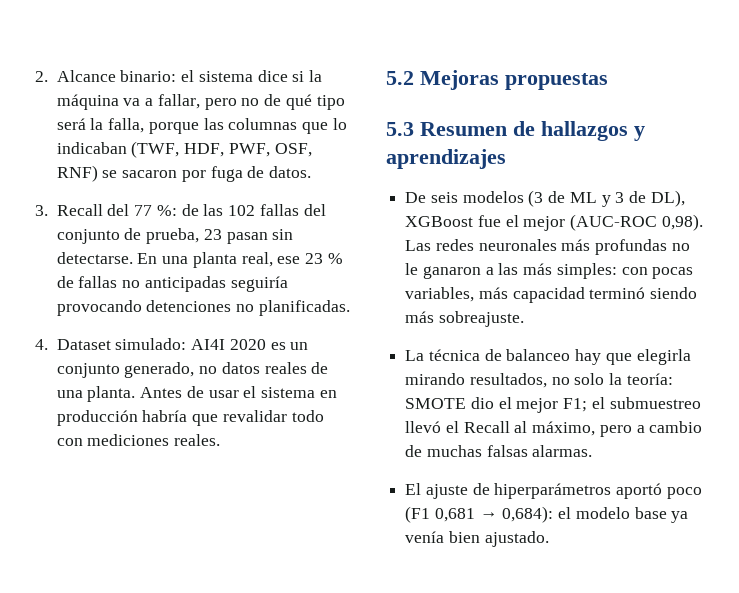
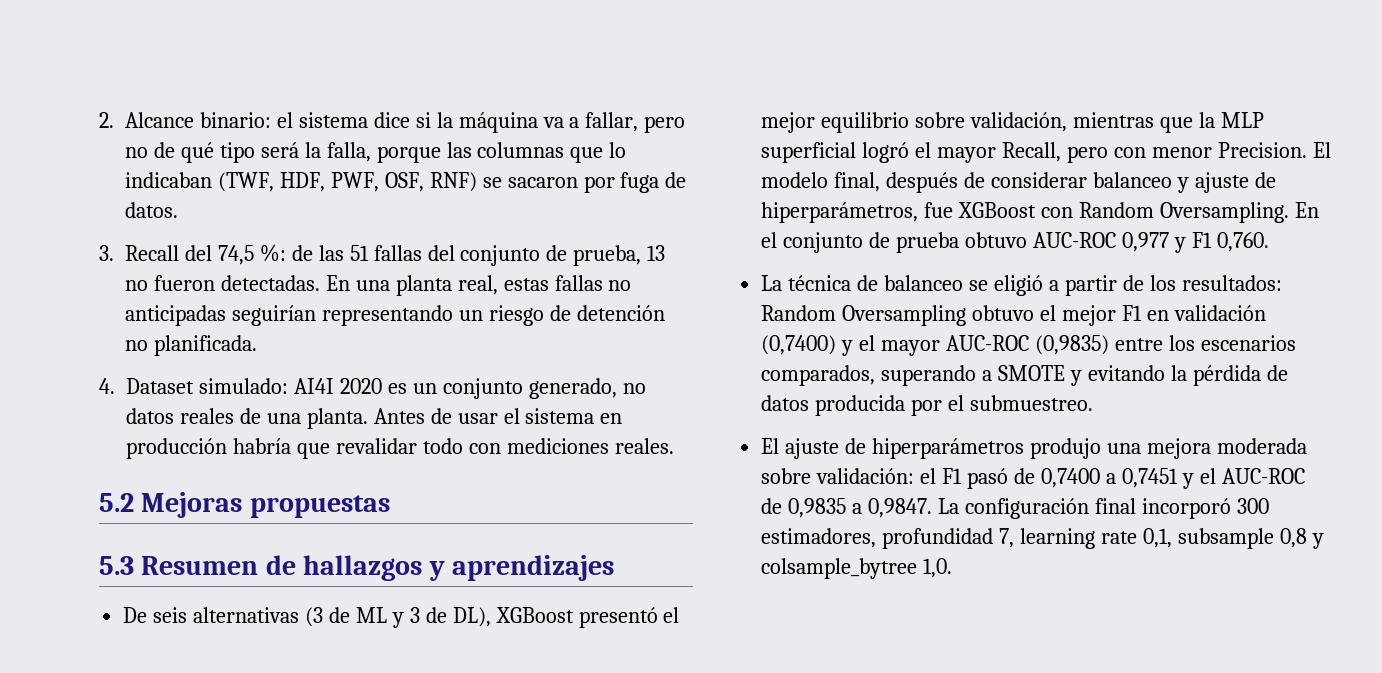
[134,205,153,216] 77 -> [217,245,254,265] 74,5
[228,205,256,216] 102 -> [349,245,369,261] 51
[203,229,294,244] [56,252,343,268] [56,276,288,292] [56,300,350,316] 23 pasan sin detectarse. En una planta real, ese 23 % de fallas no anticipadas seguiría provocando detenciones no planificadas. -> [647,245,666,261] [125,275,632,296] [125,305,665,326] [125,335,257,356] 13 no fueron detectadas. En una planta real, estas fallas no anticipadas seguirían representando un riesgo de detención no planificada.
[462,191,524,203] modelos -> [193,607,300,623] alternativas
[477,214,703,231] [405,239,690,255] [405,263,694,279] [405,287,698,303] [405,311,524,327] [405,349,691,365] [405,373,673,388] [405,397,701,413] [405,421,703,437] [405,445,593,457] [405,483,702,499] [405,506,689,523] [405,531,549,547] fue el mejor (AUC-ROC 0,98). Las redes neuronales más profundas no le ganaron a las más simples: con pocas variables, más capacidad terminó siendo más sobreajuste. // La técnica de balanceo hay que elegirla mirando resultados, no solo la teoría: SMOTE dio el mejor F1; el submuestreo llevó el Recall al máximo, pero a cambio de muchas falsas alarmas. // El ajuste de hiperparámetros aportó poco (F1 0,681 → 0,684): el modelo base ya venía bien ajustado. -> [578,607,680,628] [761,112,1264,133] [761,142,1331,163] [761,172,1276,193] [761,202,1319,223] [761,232,1269,253] [761,275,1282,296] [761,305,1266,326] [761,335,1296,356] [761,365,1288,386] [761,395,1093,416] [761,438,1307,459] [761,468,1305,489] [761,498,1269,519] [761,528,1324,549] [761,558,953,579] presentó el mejor equilibrio sobre validación, mientras que la MLP superficial logró el mayor Recall, pero con menor Precision. El modelo final, después de considerar balanceo y ajuste de hiperparámetros, fue XGBoost con Random Oversampling. En el conjunto de prueba obtuvo AUC-ROC 0,977 y F1 0,760. // La técnica de balanceo se eligió a partir de los resultados: Random Oversampling obtuvo el mejor F1 en validación (0,7400) y el mayor AUC-ROC (0,9835) entre los escenarios comparados, superando a SMOTE y evitando la pérdida de datos producida por el submuestreo. // El ajuste de hiperparámetros produjo una mejora moderada sobre validación: el F1 pasó de 0,7400 a 0,7451 y el AUC-ROC de 0,9835 a 0,9847. La configuración final incorporó 300 estimadores, profundidad 7, learning rate 0,1, subsample 0,8 y colsample_bytree 1,0.

